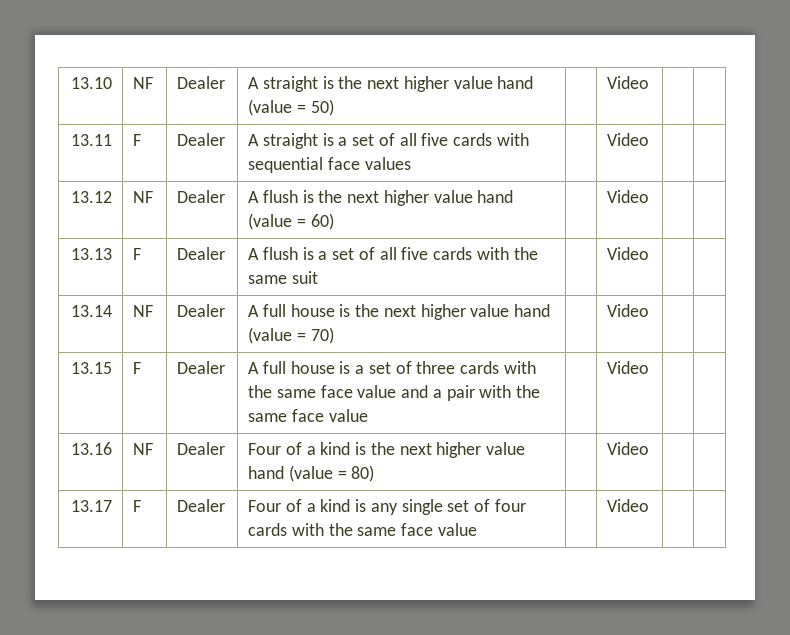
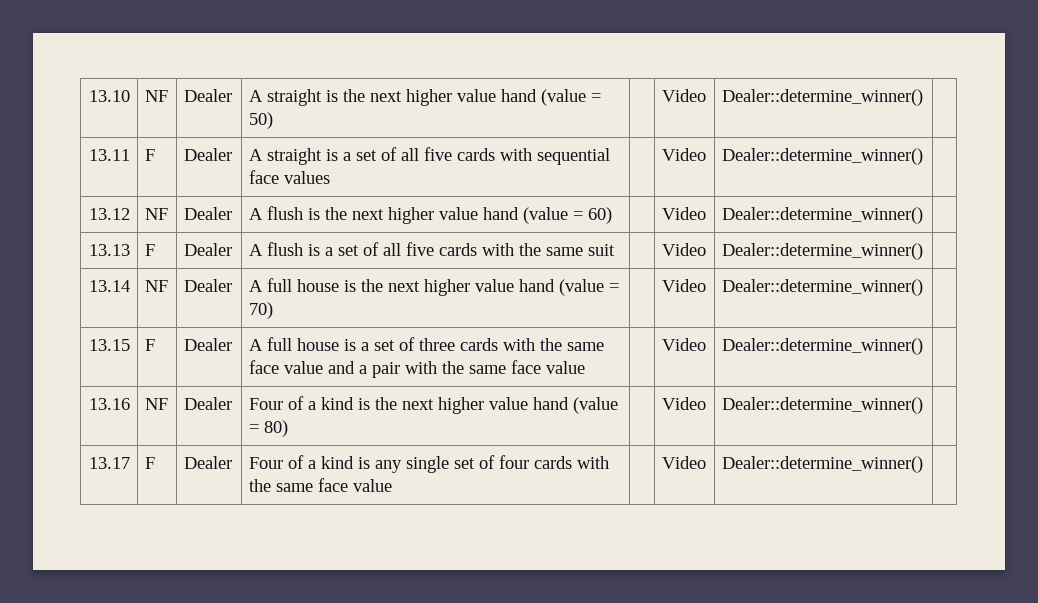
(650, 82) none -> [721,89,923,106] Dealer::determine_winner()
(650, 139) none -> [721,148,923,165] Dealer::determine_winner()
(650, 196) none -> [721,207,923,224] Dealer::determine_winner()
(650, 253) none -> [721,243,923,260] Dealer::determine_winner()
(650, 310) none -> [721,279,923,296] Dealer::determine_winner()
(650, 367) none -> [721,338,923,355] Dealer::determine_winner()
(650, 448) none -> [721,397,923,414] Dealer::determine_winner()
(650, 505) none -> [721,456,923,473] Dealer::determine_winner()

